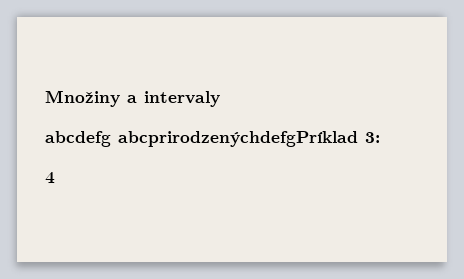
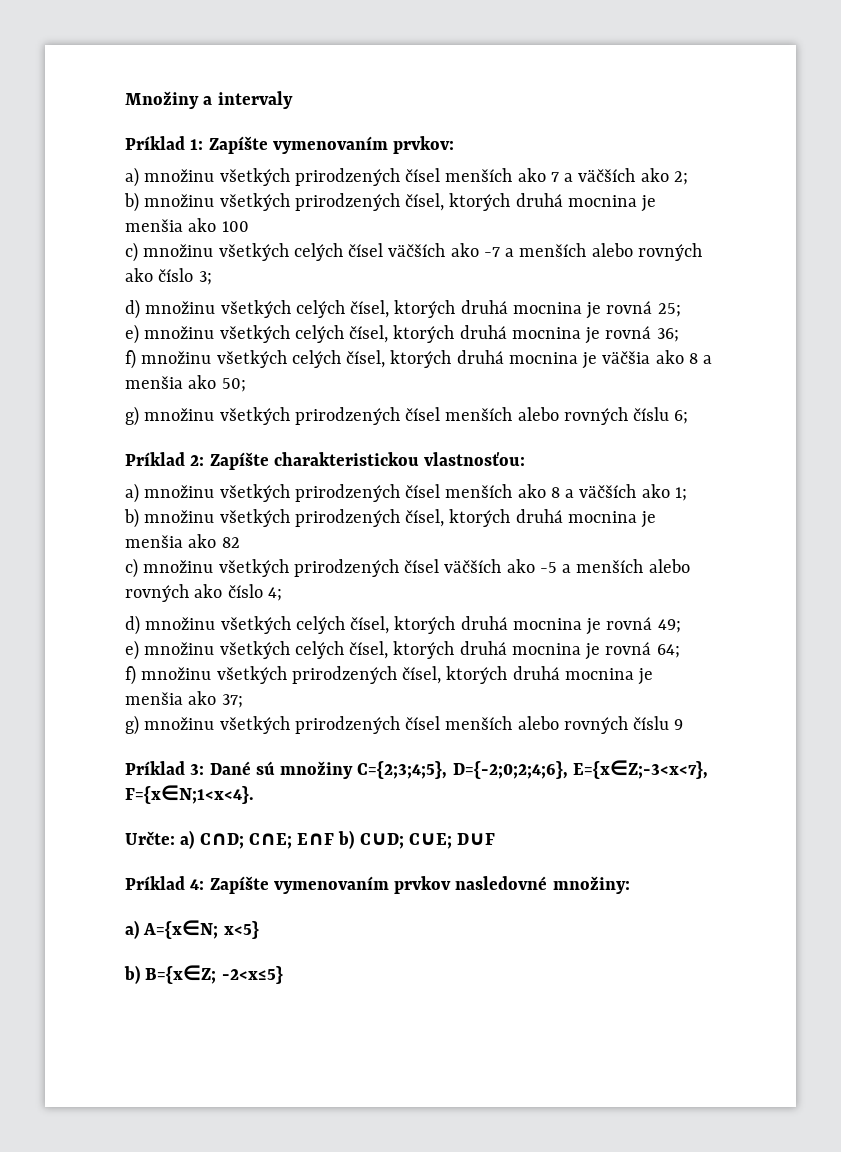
[45,131,380,147] [45,172,55,184] abcdefg abcprirodzenýchdefgPríklad 3: // 4 -> [125,136,455,154] [125,167,688,187] [124,192,657,212] [125,218,249,232] [125,242,702,262] [125,268,212,285] [125,299,681,319] [125,324,679,344] [125,349,713,369] [125,375,246,392] [125,406,689,426] [125,452,526,470] [125,483,687,503] [124,508,657,528] [125,534,240,548] [125,558,690,578] [125,584,282,602] [125,615,681,635] [125,640,680,660] [125,665,654,685] [125,691,243,708] [125,715,684,735] [125,760,708,779] [125,785,254,804] [125,830,496,849] [125,876,630,894] [125,920,259,939] [124,965,283,984] Príklad 1: Zapíšte vymenovaním prvkov: // a) množinu všetkých prirodzených čísel menších ako 7 a väčších ako 2; // b) množinu všetkých prirodzených čísel, ktorých druhá mocnina je menšia ako 100 // c) množinu všetkých celých čísel väčších ako -7 a menších alebo rovných ako číslo 3; // d) množinu všetkých celých čísel, ktorých druhá mocnina je rovná 25; // e) množinu všetkých celých čísel, ktorých druhá mocnina je rovná 36; // f) množinu všetkých celých čísel, ktorých druhá mocnina je väčšia ako 8 a menšia ako 50; // g) množinu všetkých prirodzených čísel menších alebo rovných číslu 6; // Príklad 2: Zapíšte charakteristickou vlastnosťou: // a) množinu všetkých prirodzených čísel menších ako 8 a väčších ako 1; // b) množinu všetkých prirodzených čísel, ktorých druhá mocnina je menšia ako 82 // c) množinu všetkých prirodzených čísel väčších ako -5 a menších alebo rovných ako číslo 4; // d) množinu všetkých celých čísel, ktorých druhá mocnina je rovná 49; // e) množinu všetkých celých čísel, ktorých druhá mocnina je rovná 64; // f) množinu všetkých prirodzených čísel, ktorých druhá mocnina je menšia ako 37; // g) množinu všetkých prirodzených čísel menších alebo rovných číslu 9 // Príklad 3: Dané sú množiny C={2;3;4;5}, D={-2;0;2;4;6}, E={x∈Z;-3<x<7}, F={x∈N;1<x<4}. // Určte: a) C∩D; C∩E; E∩F b) C∪D; C∪E; D∪F // Príklad 4: Zapíšte vymenovaním prvkov nasledovné množiny: // a) A={x∈N; x<5} // b) B={x∈Z; -2<x≤5}

